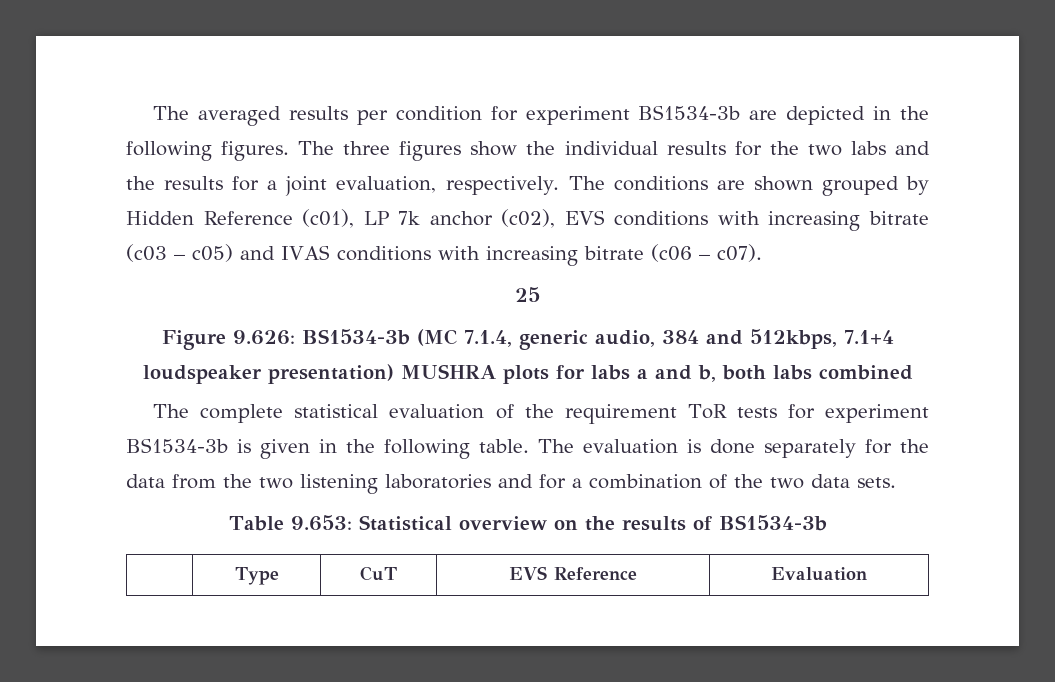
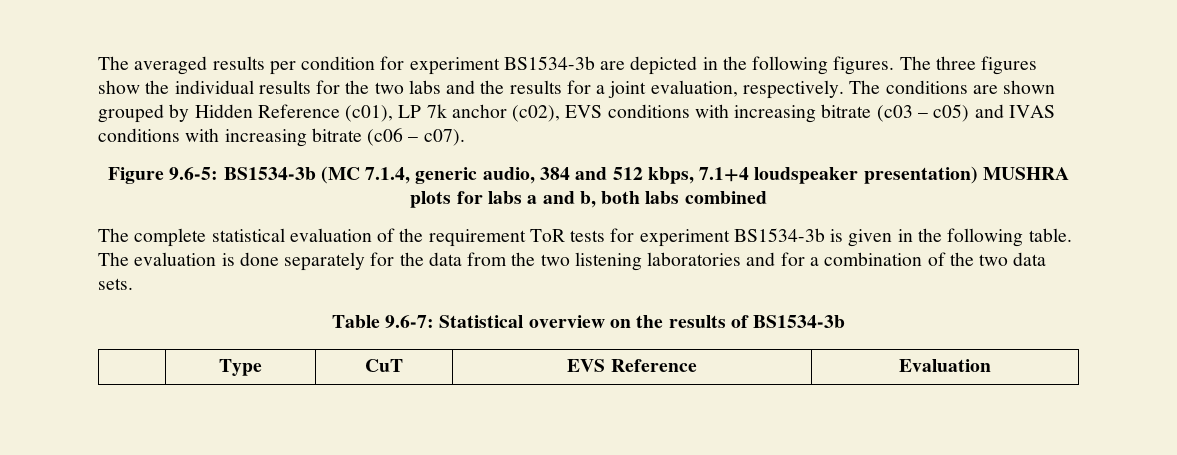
[515,287,540,302] // 25 -> (465, 137) none
[232,330,295,345] 9.626: -> [169,167,219,180] 9.6-5:
[749,329,837,349] 512kbps, -> [612,167,694,184] 512 kbps,
[290,515,352,531] 9.653: -> [385,315,435,328] 9.6-7:

